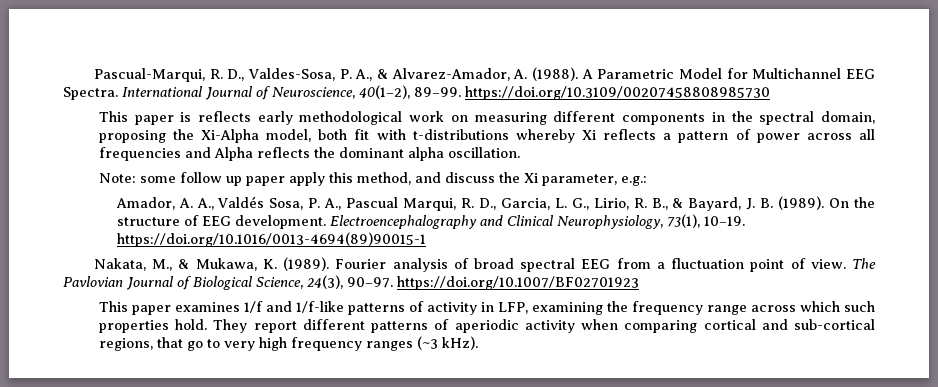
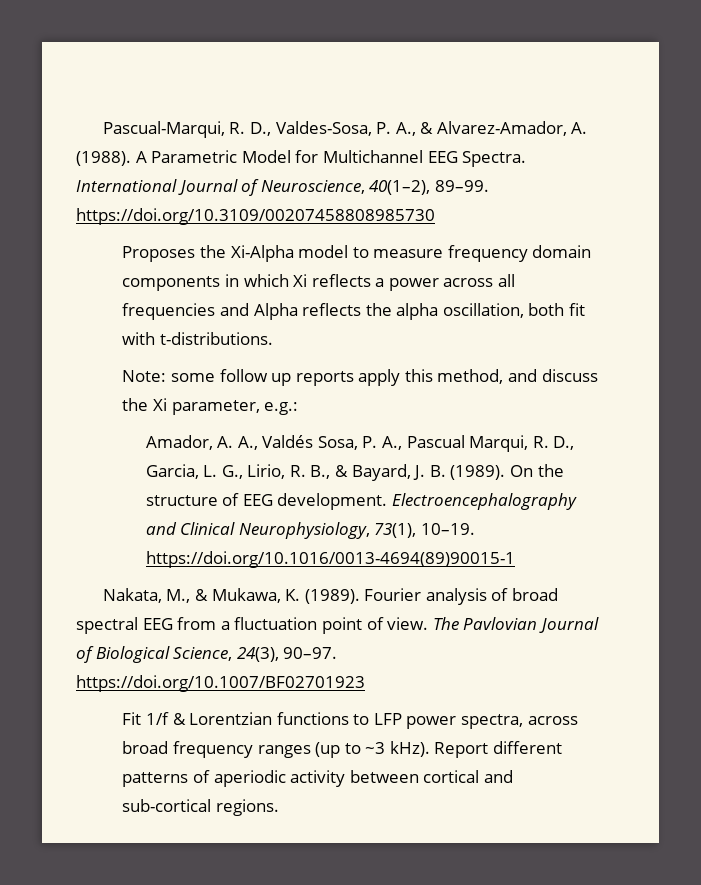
[98,111,876,125] [98,129,575,143] This paper is reflects early methodological work on measuring different components in the spectral domain, proposing the Xi-Alpha model, both fit with t-distributions whereby -> [122,245,592,262] [122,274,289,291] Proposes the Xi-Alpha model to measure frequency domain components in which
[678,129,751,143] pattern of -> (385, 282) none
[338,147,520,161] dominant alpha oscillation. -> [396,303,586,320] [122,332,273,345] alpha oscillation, both fit with t-distributions.
[245,176,285,186] paper -> [295,371,354,386] reports
[98,301,875,315] [98,319,297,333] This paper examines 1/f and 1/f-like patterns of activity in LFP, examining the frequency range across which such properties hold. They report -> [122,712,578,729] [122,741,489,758] Fit 1/f & Lorentzian functions to LFP power spectra, across broad frequency ranges (up to ~3 kHz). Report
[581,319,698,333] when comparing -> [349,770,419,783] between
[98,336,478,351] regions, that go to very high frequency ranges (~3 kHz). -> [215,799,279,816] regions.

